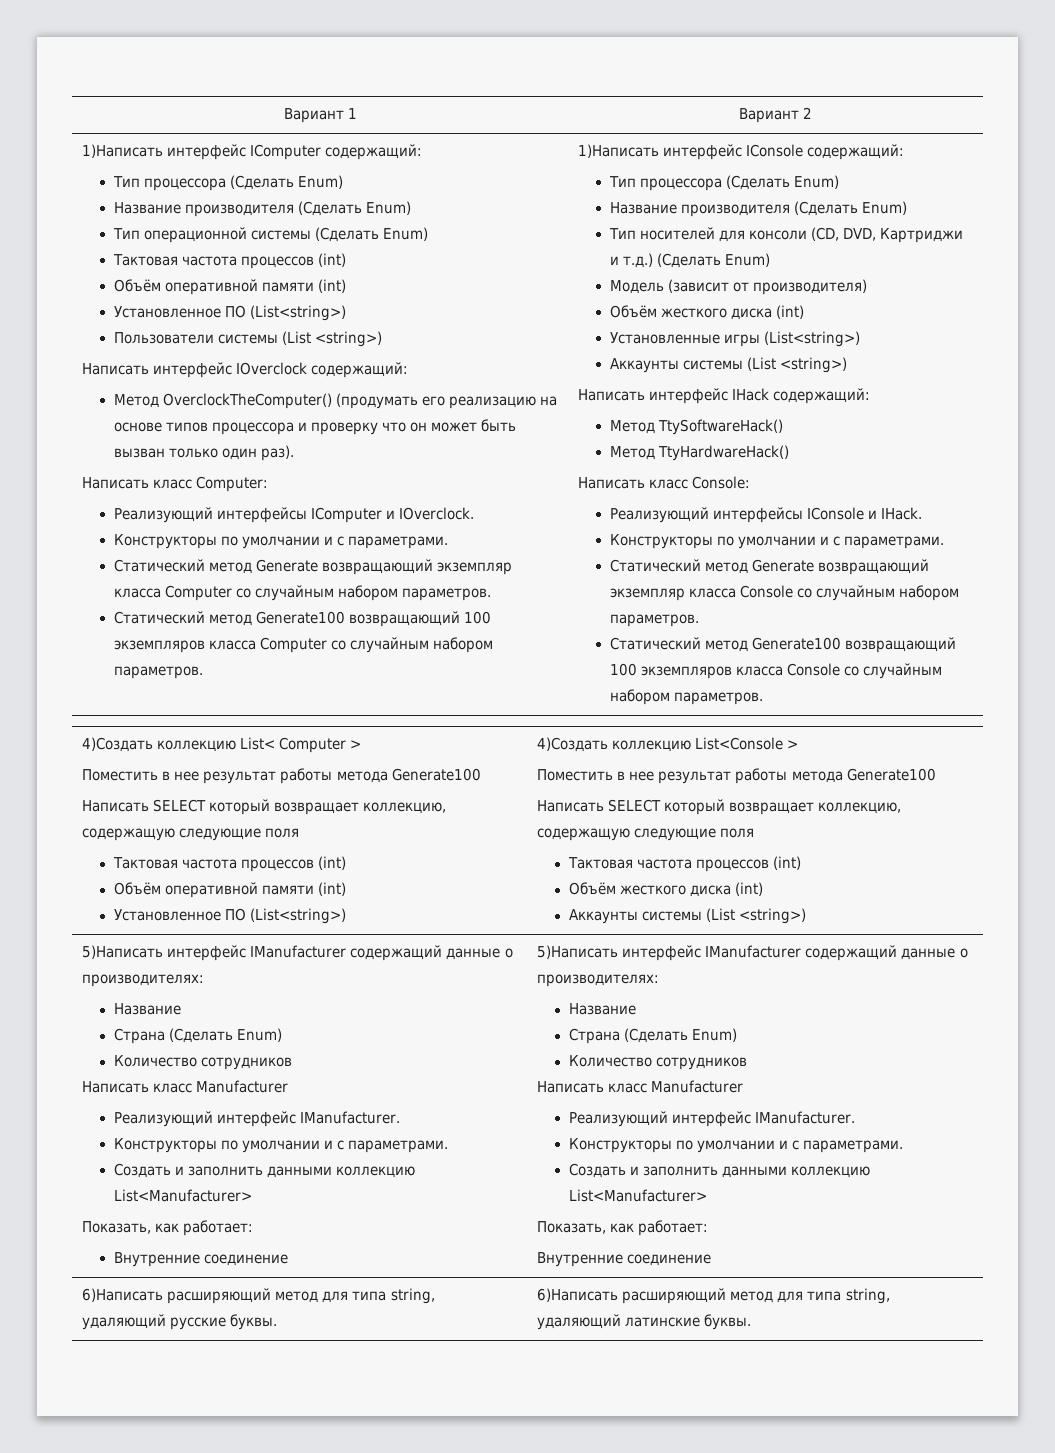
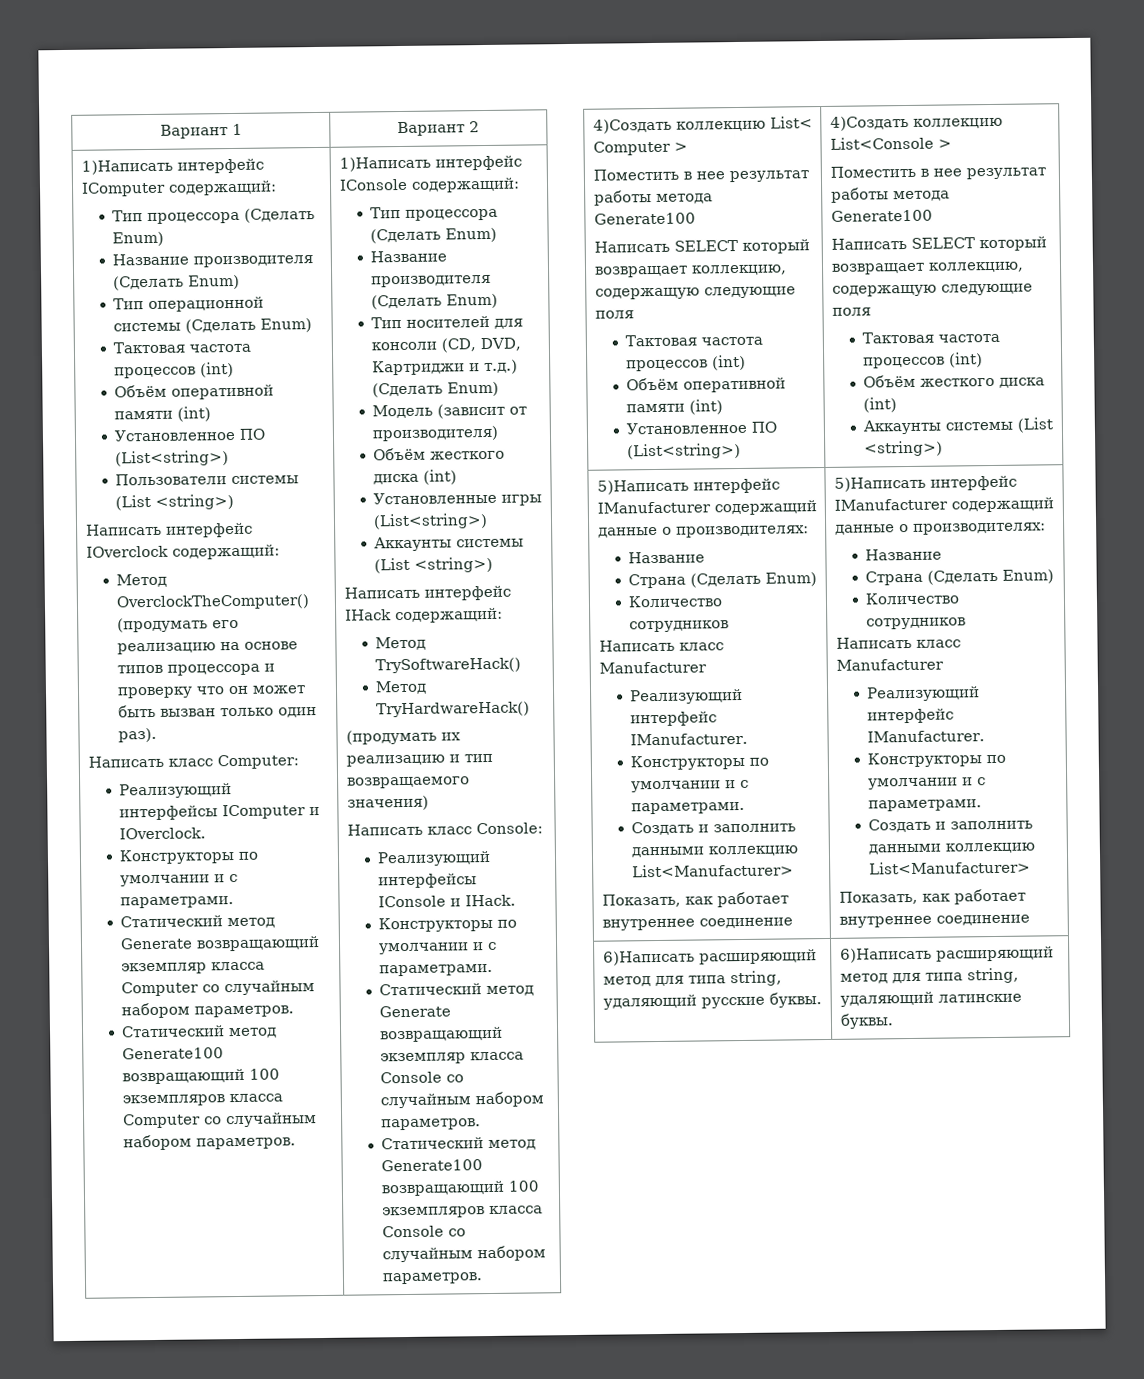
[657,419,783,435] [609,445,789,461] TtySoftwareHack() // Метод TtyHardwareHack() -> [375,657,522,674] [375,680,428,695] [376,701,531,718] [345,729,461,745] [345,753,493,767] [346,776,470,789] [346,795,429,811] TrySoftwareHack() // Метод TryHardwareHack() // (продумать их реализацию и тип возвращаемого значения)
[183,1220,254,1236] [113,1252,200,1267] работает: // Внутренние -> [716,891,789,908] [601,918,695,931] работает внутреннее
[638,1220,709,1236] [537,1252,624,1267] работает: // Внутренние -> [953,888,1026,905] [838,915,932,928] работает внутреннее

